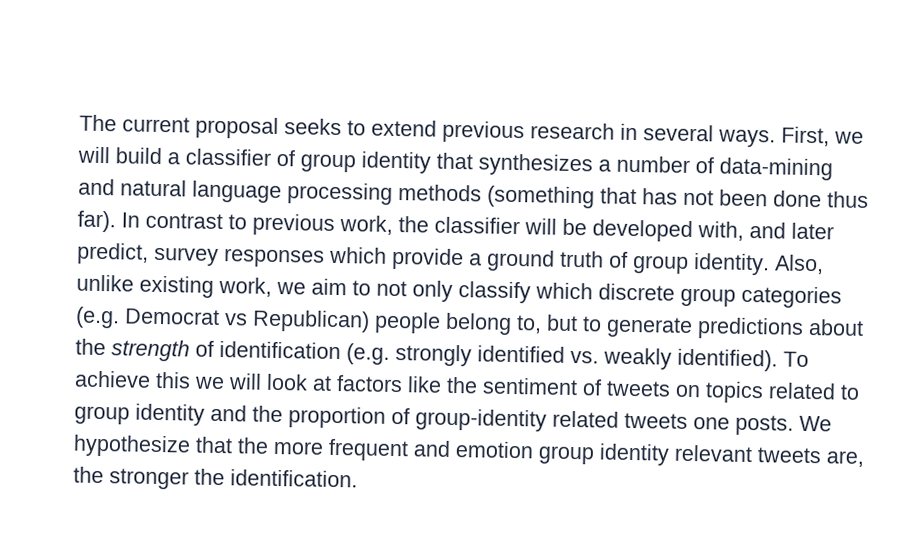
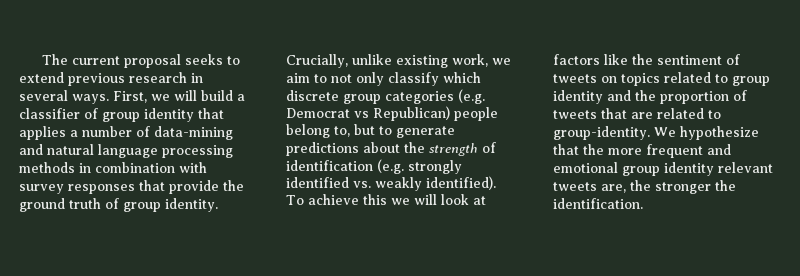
[478,153,593,177] synthesizes -> [19,126,66,140] applies
[487,185,869,209] [77,210,834,243] [77,242,482,271] (something that has not been done thus far). In contrast to previous work, the classifier will be developed with, and later predict, survey responses which provide a -> [79,162,207,173] [19,180,244,194] in combination with survey responses that provide the
[774,254,824,275] Also, -> [286,54,348,68] Crucially,
[415,408,794,436] group-identity related tweets one posts. -> [553,108,721,119] [553,126,650,140] tweets that are related to group-identity.
[455,441,534,459] emotion -> [553,162,618,173] emotional

